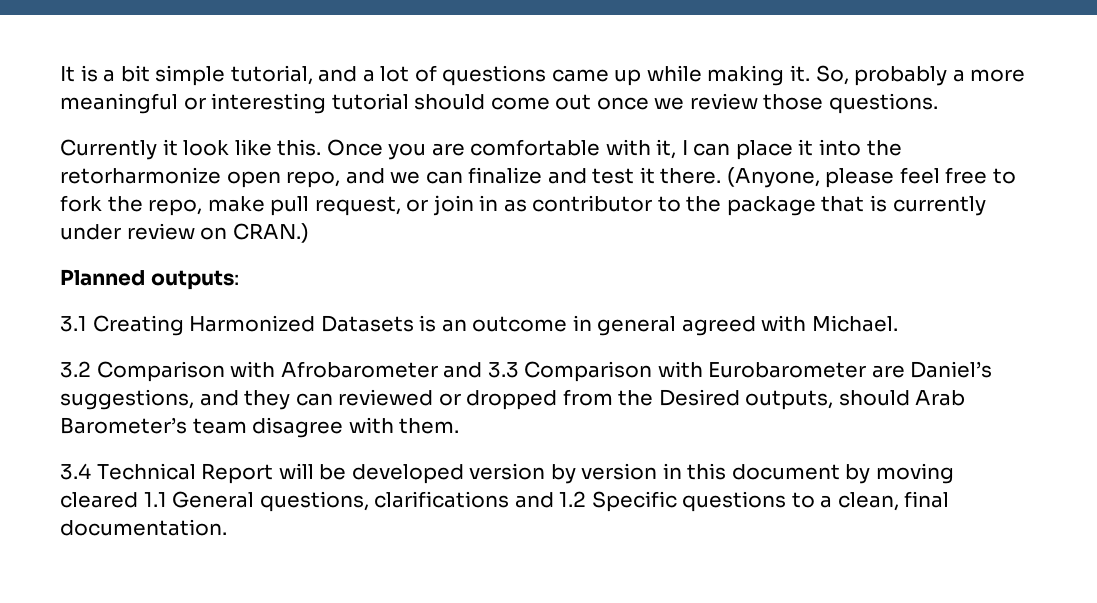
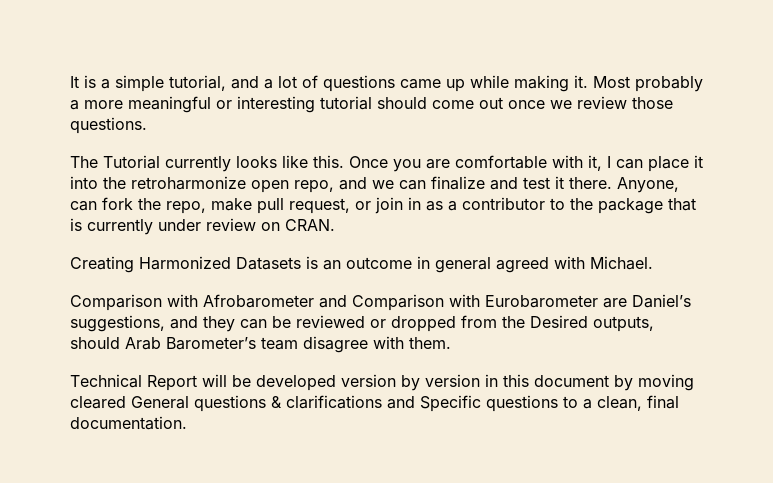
[120,65,150,82] bit -> (110, 84) none
[815,65,849,85] So, -> [593,76,630,88] Most
[60,139,230,160] Currently it look -> [70,155,277,172] The Tutorial currently looks
[60,167,221,184] retorharmonize -> [131,176,246,190] retroharmonize
[726,167,1017,188] (Anyone, please feel free to -> [617,177,679,193] [70,201,97,211] Anyone, can
(527, 205) none -> [448,201,457,211] a
[232,223,309,243] [60,269,239,290] [60,316,87,332] CRAN.) // Planned outputs: // 3.1 -> [285,219,335,231] CRAN. //
[60,361,91,378] 3.2 -> (653, 263) none
[487,362,519,378] 3.3 -> (347, 301) none
(333, 399) none -> [272,316,291,328] be
[60,463,91,480] 3.4 -> (451, 343) none
[143,491,369,512] 1.1 General questions, -> [131,395,282,412] General questions &
[559,491,587,507] 1.2 -> (415, 402) none

